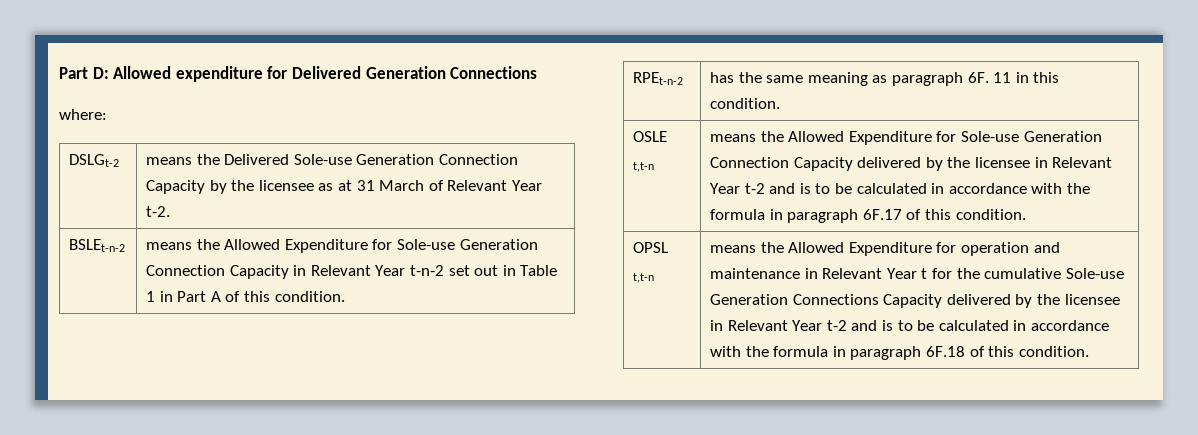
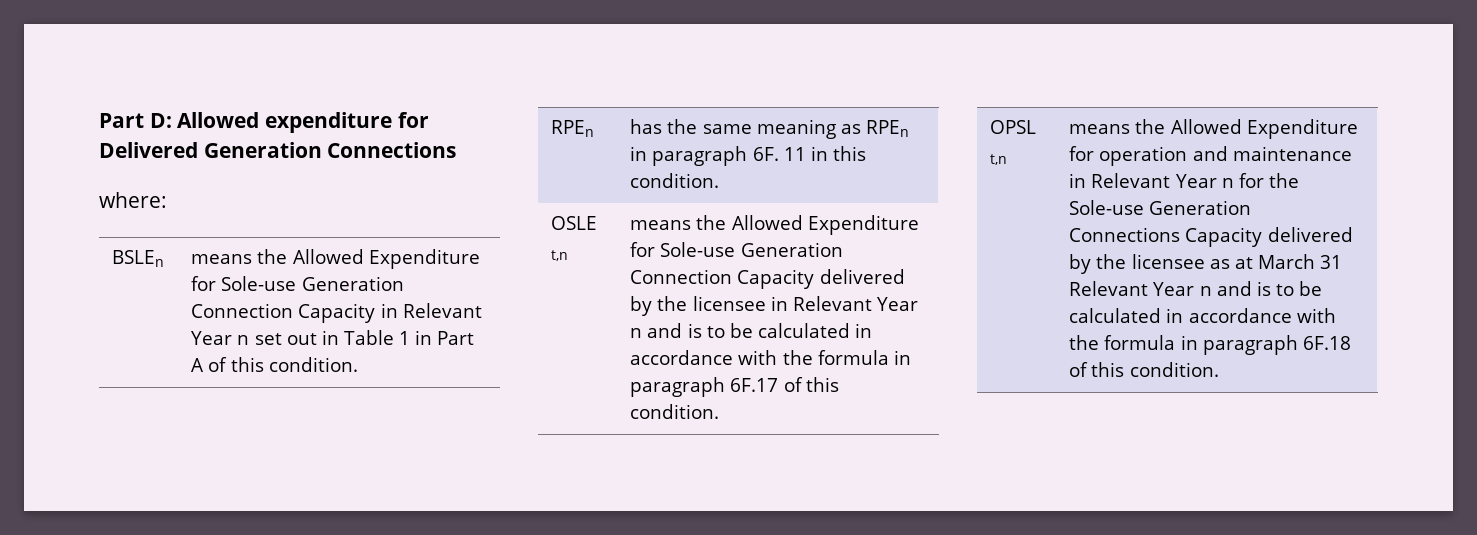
[69,154,120,167] [146,154,519,165] [146,180,542,194] [146,206,171,217] [69,239,126,252] DSLGt-2 | means the Delivered Sole-use Generation Connection Capacity by the licensee as at 31 March of Relevant Year t-2. // BSLEt-n-2 -> [112,250,165,267] BSLEn
[410,265,445,276] t-n-2 -> [237,335,250,345] n
[633,72,684,85] RPEt-n-2 -> [551,120,595,137] RPEn
(888, 79) none -> [865,120,909,137] [630,146,648,161] RPEn in
[633,162,655,172] t,t-n -> [551,250,569,261] t,n
[744,183,765,194] t-2 -> [630,328,643,338] n
[633,273,655,283] t,t-n -> [990,154,1008,165] t,n
[921,268,928,279] t -> [1221,178,1234,188] n
[984,268,1062,279] cumulative -> (1299, 180) none
[710,320,847,331] in Relevant Year t-2 -> [1209,254,1343,269] [1069,281,1212,296] as at March 31 Relevant Year n

